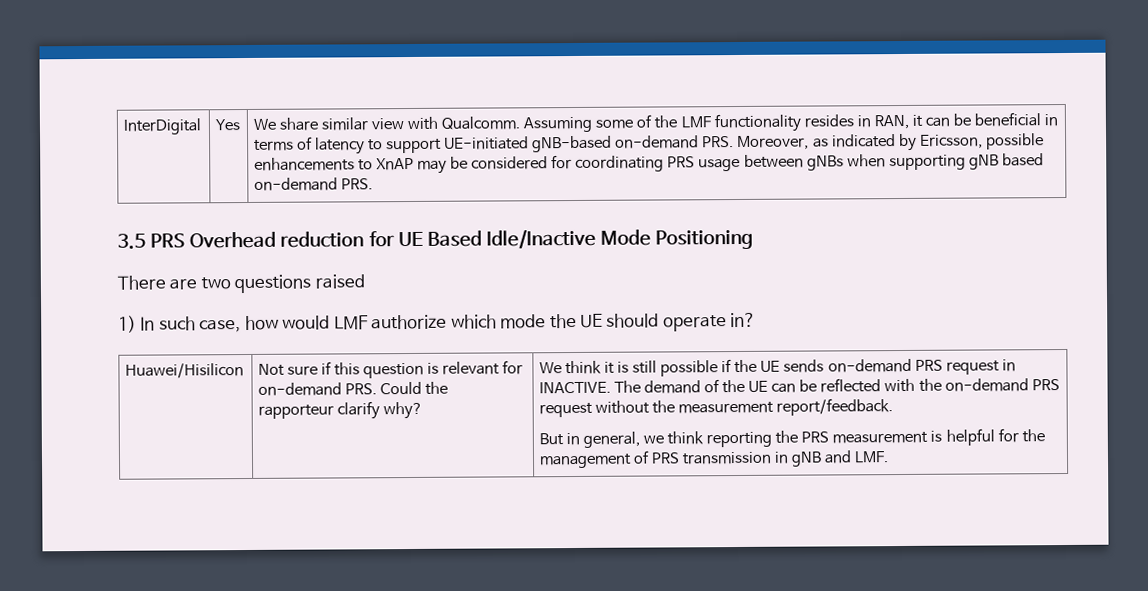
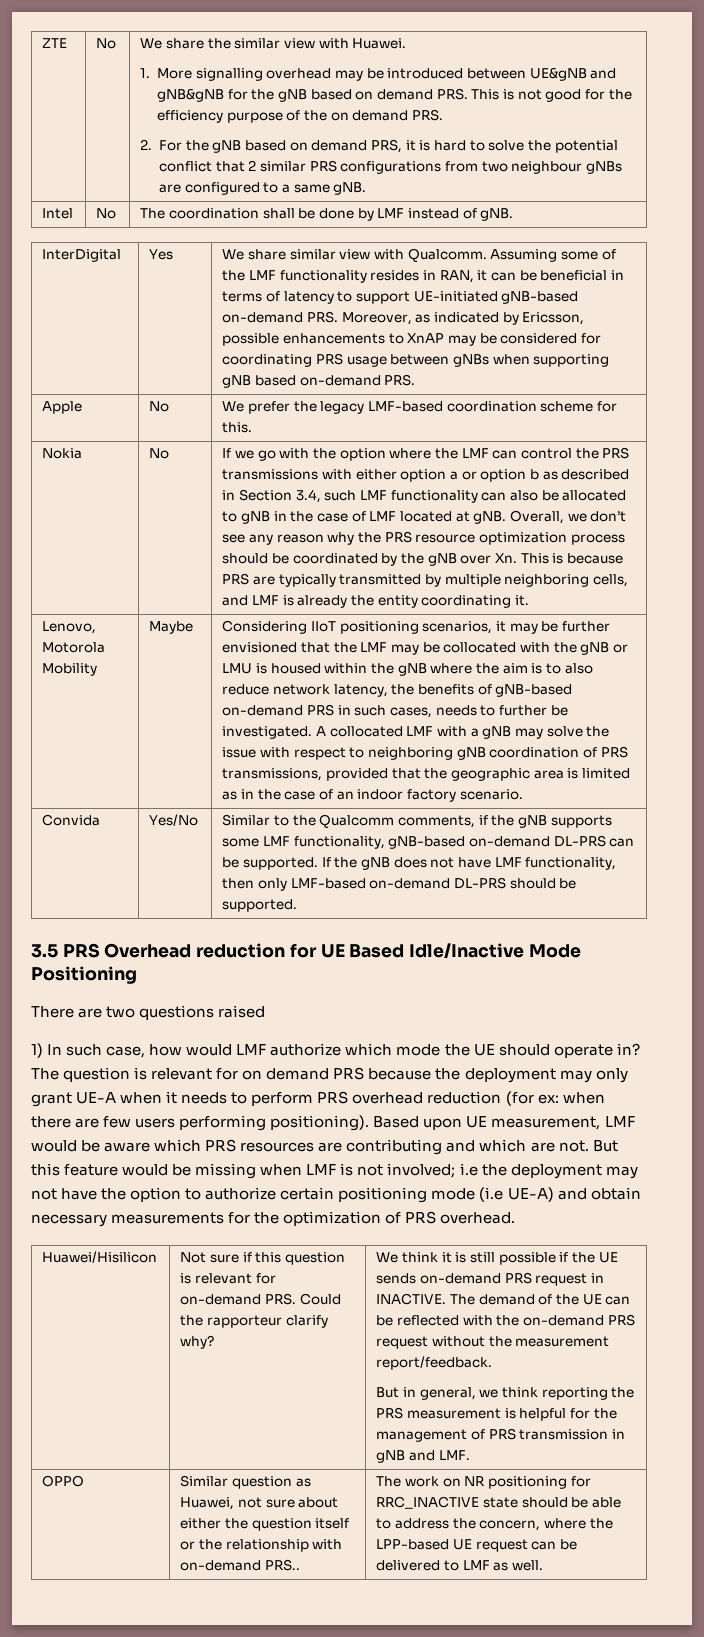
(123, 126) none -> [42,38,68,48] [96,38,117,49] [140,38,407,49] [140,68,617,81] [157,88,632,102] [157,109,444,123] [140,139,618,153] [159,160,622,174] [159,182,367,195] [42,208,74,219] [96,208,117,219] [140,208,514,221] ZTE | No | We share the similar view with Huawei. // 1. More signalling overhead may be introduced between UE&gNB and gNB&gNB for the gNB based on demand PRS. This is not good for the efficiency purpose of the on demand PRS. // 2. For the gNB based on demand PRS, it is hard to solve the potential conflict that 2 similar PRS configurations from two neighbour gNBs are configured to a same gNB. // Intel | No | The coordination shall be done by LMF instead of gNB. //
(374, 184) none -> [42,401,83,414] [149,401,170,412] [222,401,617,414] [222,422,253,433] [42,448,83,459] [149,448,170,459] [222,447,630,461] [222,469,630,482] [222,489,627,503] [222,510,627,524] [222,531,625,545] [222,553,623,566] [222,573,628,587] [222,595,529,608] [42,621,97,634] [42,642,106,653] [42,663,98,676] [149,621,194,634] [222,620,610,634] [222,642,628,655] [222,663,593,676] [222,684,573,697] [222,704,568,718] [222,726,610,739] [222,746,628,760] [222,768,630,781] [222,789,523,802] [42,814,101,826] [149,814,199,826] [222,814,612,828] [222,835,635,849] [222,857,617,870] [222,877,577,891] [222,899,298,912] // Apple | No | We prefer the legacy LMF-based coordination scheme for this. // Nokia | No | If we go with the option where the LMF can control the PRS transmissions with either option a or option b as described in Section 3.4, such LMF functionality can also be allocated to gNB in the case of LMF located at gNB. Overall, we don’t see any reason why the PRS resource optimization process should be coordinated by the gNB over Xn. This is because PRS are typically transmitted by multiple neighboring cells, and LMF is already the entity coordinating it. // Lenovo, Motorola Mobility | Maybe | Considering IIoT positioning scenarios, it may be further envisioned that the LMF may be collocated with the gNB or LMU is housed within the gNB where the aim is to also reduce network latency, the benefits of gNB-based on-demand PRS in such cases, needs to further be investigated. A collocated LMF with a gNB may solve the issue with respect to neighboring gNB coordination of PRS transmissions, provided that the geographic area is limited as in the case of an indoor factory scenario. // Convida | Yes/No | Similar to the Qualcomm comments, if the gNB supports some LMF functionality, gNB-based on-demand DL-PRS can be supported. If the gNB does not have LMF functionality, then only LMF-based on-demand DL-PRS should be supported.
(757, 320) none -> [31,1067,628,1083] [31,1091,605,1107] [31,1115,635,1131] [31,1139,618,1155] [31,1163,638,1179] [31,1187,641,1203] [31,1211,516,1227] The question is relevant for on demand PRS because the deployment may only grant UE-A when it needs to perform PRS overhead reduction (for ex: when there are few users performing positioning). Based upon UE measurement, LMF would be aware which PRS resources are contributing and which are not. But this feature would be missing when LMF is not involved; i.e the deployment may not have the option to authorize certain positioning mode (i.e UE-A) and obtain necessary measurements for the optimization of PRS overhead.
(890, 457) none -> [42,1475,85,1487] [180,1475,311,1489] [180,1497,339,1510] [180,1518,350,1531] [180,1539,343,1552] [180,1559,301,1571] [376,1476,591,1489] [376,1496,622,1509] [376,1518,613,1531] [376,1539,578,1552] [376,1560,544,1571] // OPPO | Similar question as Huawei, not sure about either the question itself or the relationship with on-demand PRS.. | The work on NR positioning for RRC_INACTIVE state should be able to address the concern, where the LPP-based UE request can be delivered to LMF as well.

